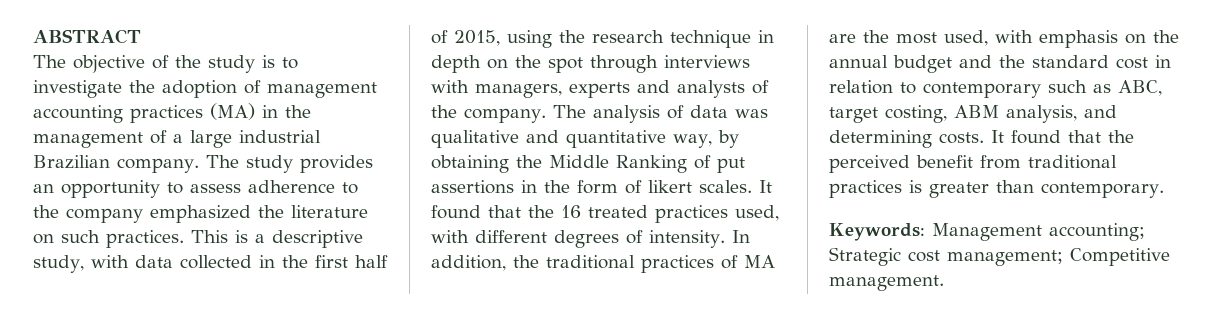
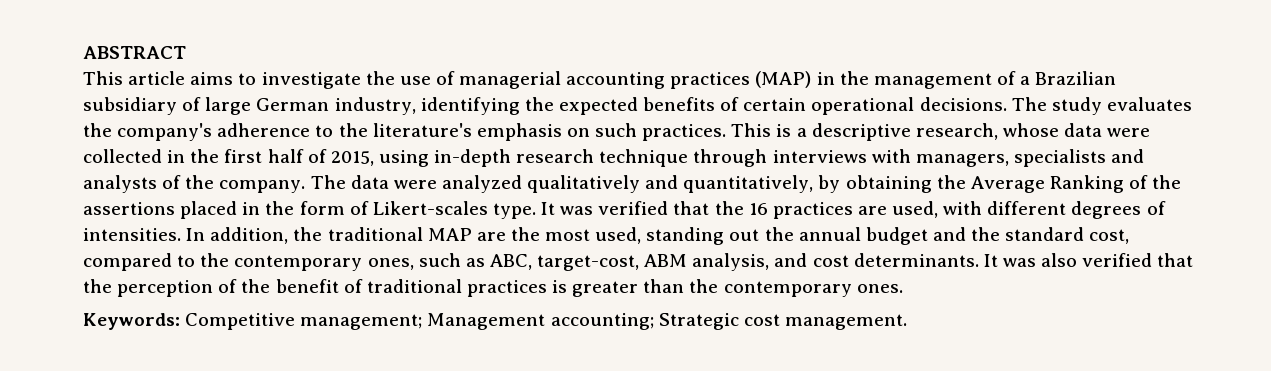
[33,55,298,73] [33,80,377,98] The objective of the study is to investigate the adoption of management -> [83,71,562,89] This article aims to investigate the use of managerial
[210,103,255,120] (MA) -> [755,71,812,88] (MAP)
[190,130,321,148] [33,155,373,173] [33,180,358,198] [33,205,368,223] large industrial Brazilian company. The study provides an opportunity to assess adherence to the company emphasized the literature -> [1035,71,1117,85] [83,97,1192,115] [83,123,562,141] Brazilian subsidiary of large German industry, identifying the expected benefits of certain operational decisions. The study evaluates the company's adherence to the literature's emphasis
[33,255,173,273] study, with data -> [915,123,1151,140] research, whose data were
[559,30,585,43] the -> [434,149,512,167] in-depth
[758,30,774,43] [431,55,583,73] in depth on the spot -> (689, 158) none
[569,82,630,98] experts -> [1013,149,1106,167] specialists
[592,105,768,123] [431,130,712,148] analysis of data was qualitative and quantitative way, -> [350,175,814,193] data were analyzed qualitatively and quantitatively,
[549,155,609,168] Middle -> [970,176,1045,193] Average
[717,157,745,173] [431,180,514,194] put assertions -> [1152,175,1182,189] [83,201,238,219] the assertions placed
[648,180,772,193] [431,205,481,219] likert scales. It found -> [372,201,669,219] Likert-scales type. It was verified
[588,205,728,223] treated practices -> [772,202,887,219] practices are
[649,230,725,248] intensity. -> [83,228,181,241] intensities.
[641,255,775,273] practices of MA -> [427,228,472,241] MAP
[995,30,1146,48] with emphasis on -> [646,227,760,245] standing out
[1116,55,1171,69] [829,80,1041,98] cost in relation to contemporary -> [1089,229,1130,244] [83,253,414,271] cost, compared to the contemporary ones,
[829,105,947,123] target costing, -> [537,255,640,271] target-cost,
[829,130,1134,148] [829,155,1021,173] determining costs. It found that the perceived benefit from -> [812,253,1194,267] [83,279,363,297] cost determinants. It was also verified that the perception of the benefit of
[1041,182,1164,198] contemporary. -> [689,279,903,297] the contemporary ones.
(925, 232) none -> [185,313,423,330] Competitive management;
[947,248,1170,266] management; Competitive -> (780, 320) none

